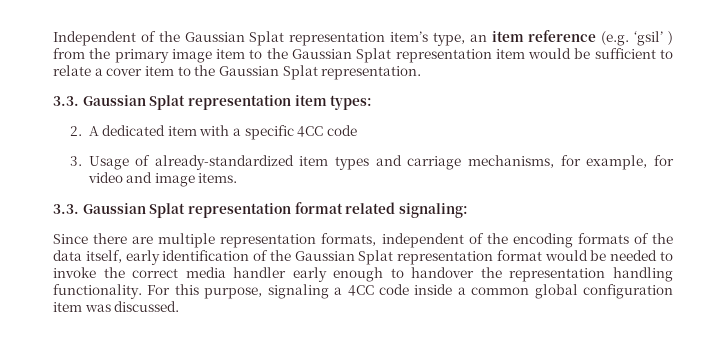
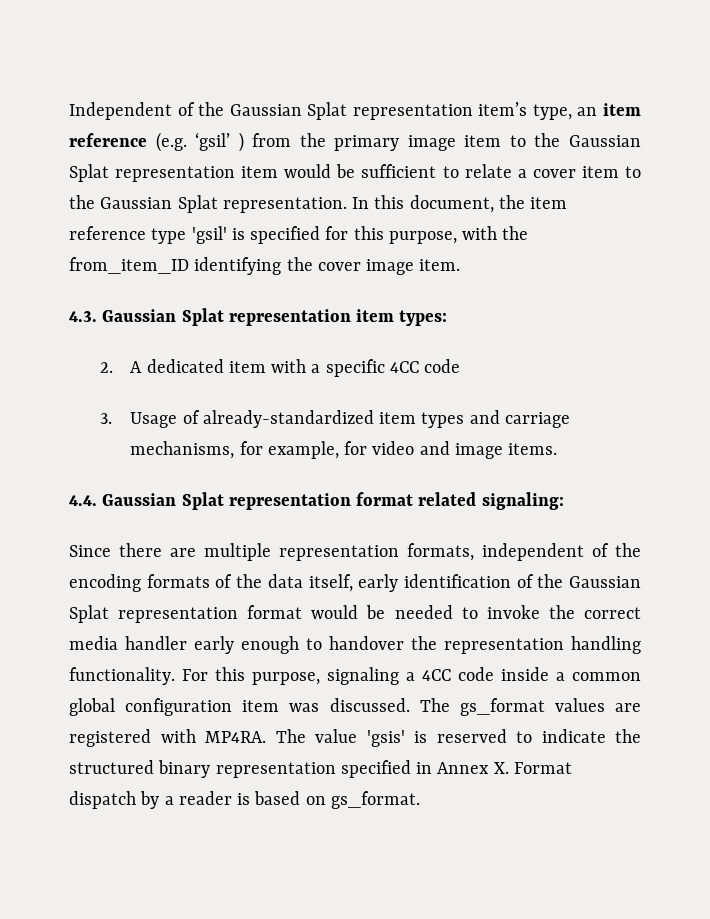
[53,96,79,106] // 3.3. -> [352,195,568,213] [69,226,529,244] [69,257,461,275] [69,311,97,322] In this document, the item reference type 'gsil' is specified for this purpose, with the from_item_ID identifying the cover image item. // 4.3.
[53,204,79,214] 3.3. -> [69,495,97,506] 4.4.
(180, 306) none -> [419,698,641,716] [69,729,641,747] [69,760,572,778] [69,791,420,809] The gs_format values are registered with MP4RA. The value 'gsis' is reserved to indicate the structured binary representation specified in Annex X. Format dispatch by a reader is based on gs_format.

